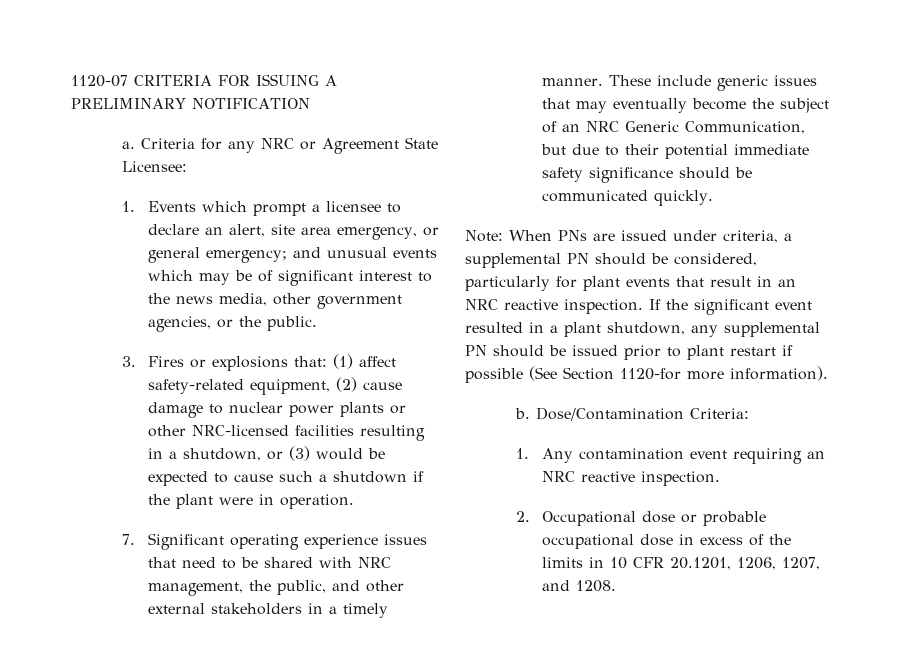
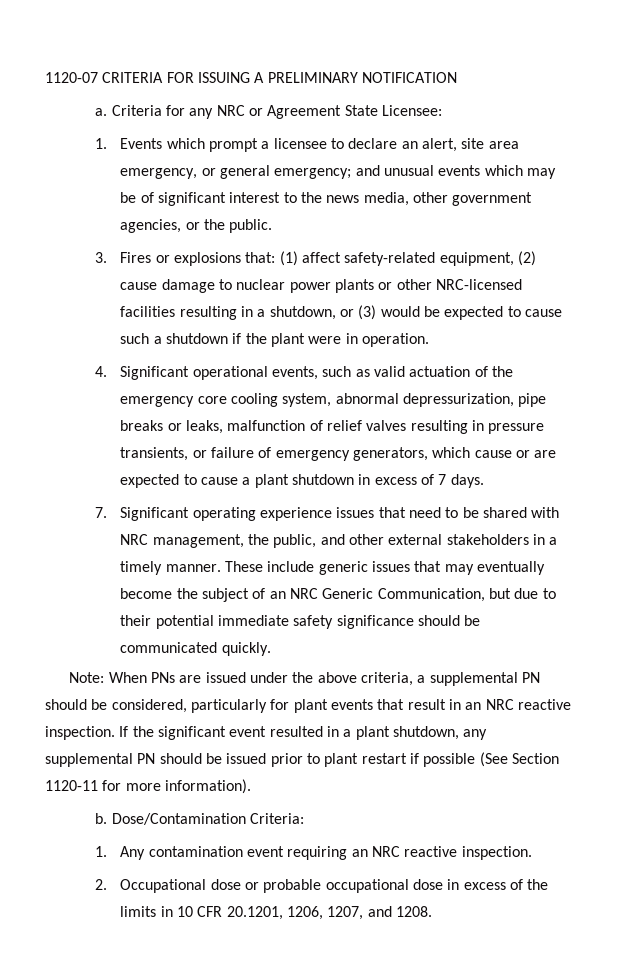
(354, 501) none -> [95,366,513,380] [120,393,547,407] [120,420,545,434] [120,447,557,461] [120,474,484,488] // 4. Significant operational events, such as valid actuation of the emergency core cooling system, abnormal depressurization, pipe breaks or leaks, malfunction of relief valves resulting in pressure transients, or failure of emergency generators, which cause or are expected to cause a plant shutdown in excess of 7 days.
(717, 235) none -> [292,672,357,683] the above
[620,368,681,380] 1120-for -> [45,780,122,791] 1120-11 for

